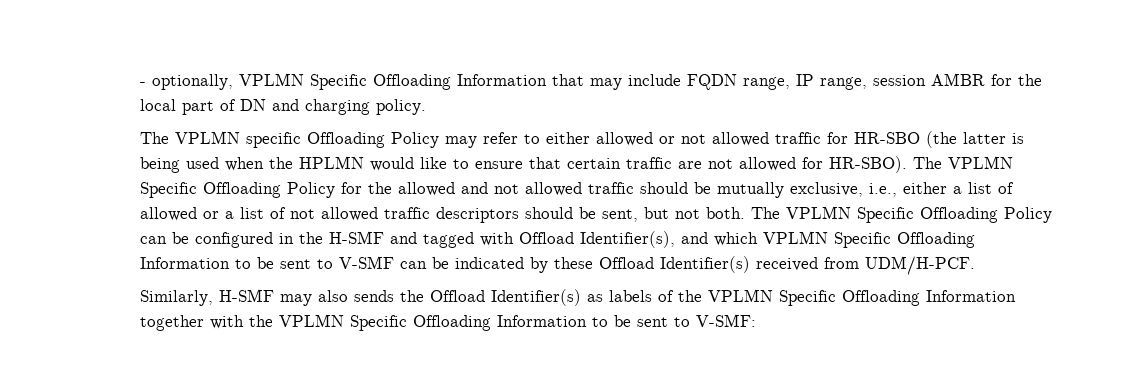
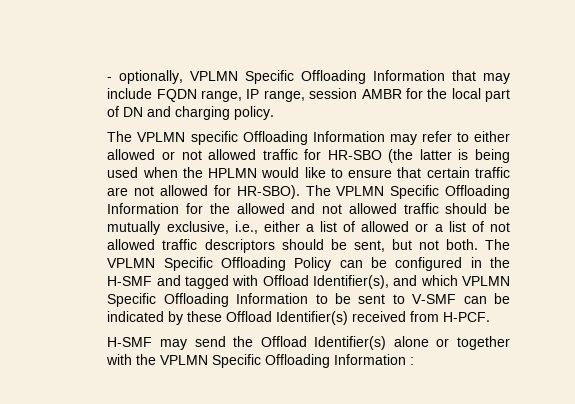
[390,132,439,148] Policy -> [312,131,385,142] Information
[286,182,335,198] Policy -> [107,203,180,214] Information
[864,256,975,275] [139,289,1016,306] UDM/H-PCF. // Similarly, H-SMF may also sends the Offload Identifier(s) as labels of the VPLMN Specific Offloading Information -> [443,312,491,322] [107,336,450,350] H-PCF. // H-SMF may send the Offload Identifier(s) alone or
[591,314,756,327] to be sent to V-SMF: -> [410,357,415,365] :

